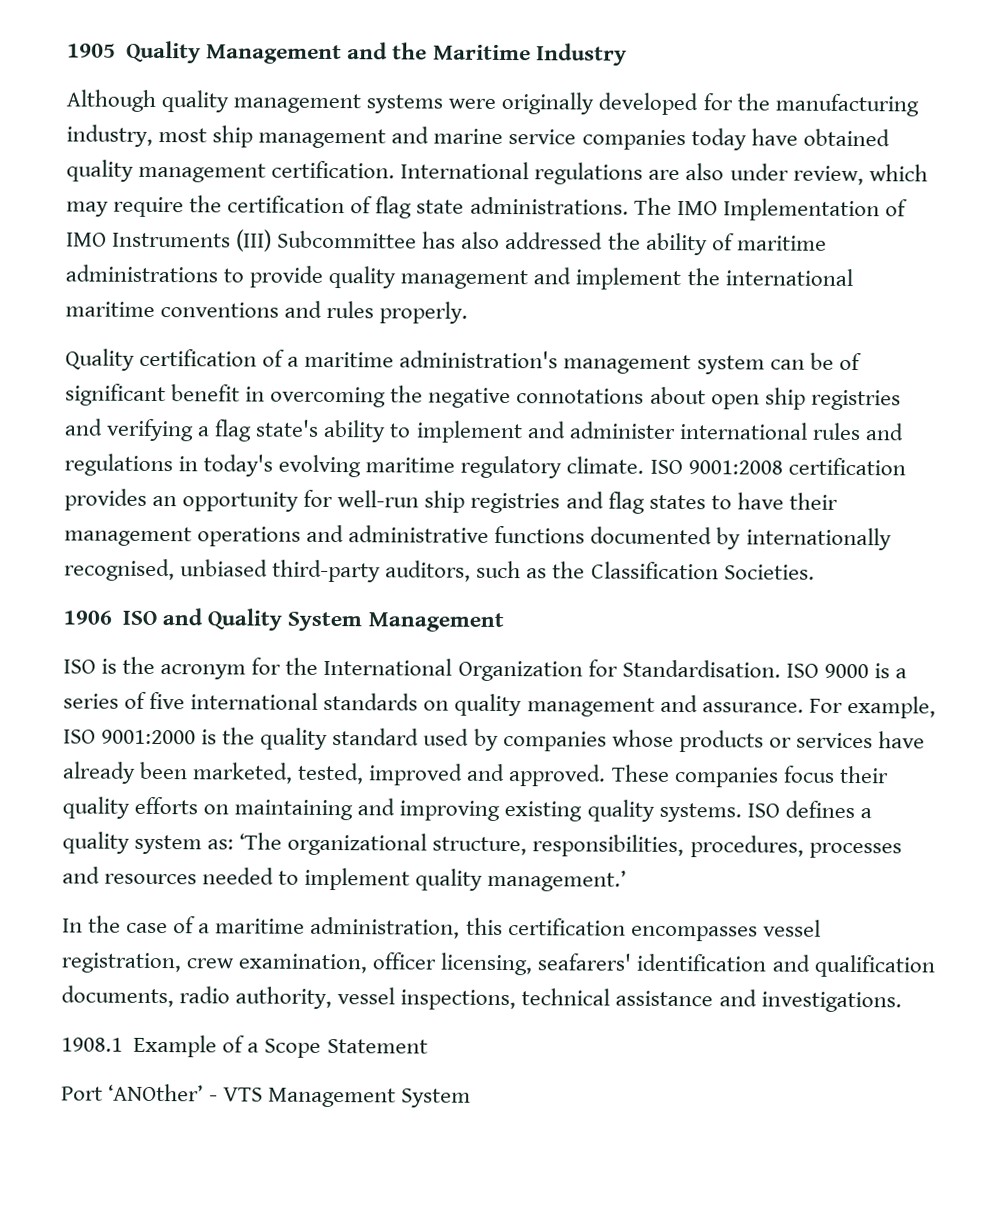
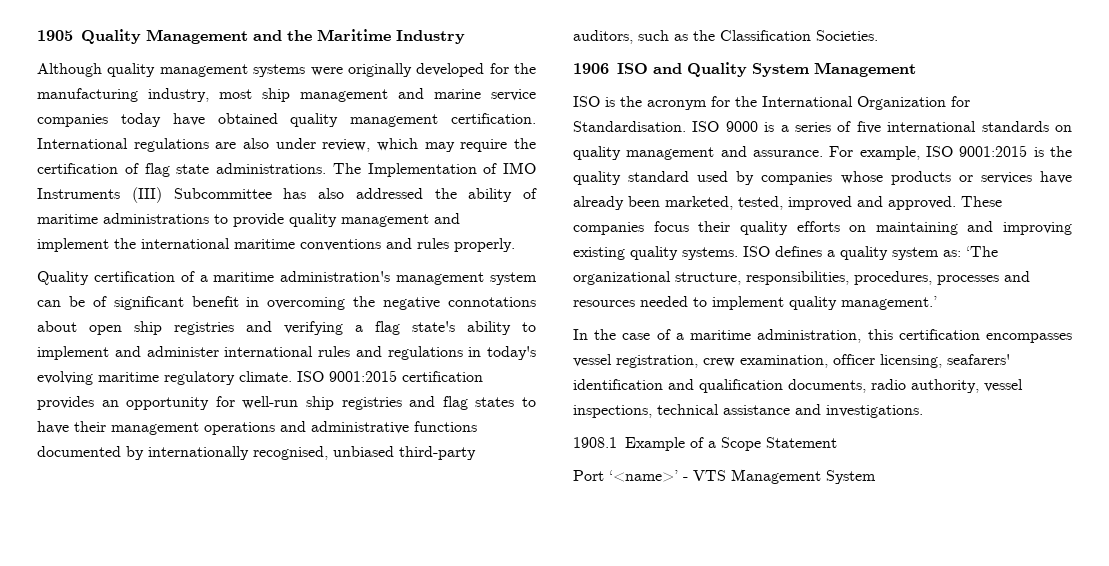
[676,200,718,216] IMO -> (361, 168) none
[687,460,783,475] 9001:2008 -> [329,370,397,382] 9001:2015
[101,729,197,745] 9001:2000 -> [959,145,1028,157] 9001:2015
[108,1083,205,1102] ‘ANOther’ -> [609,470,678,482] ‘<name>’

